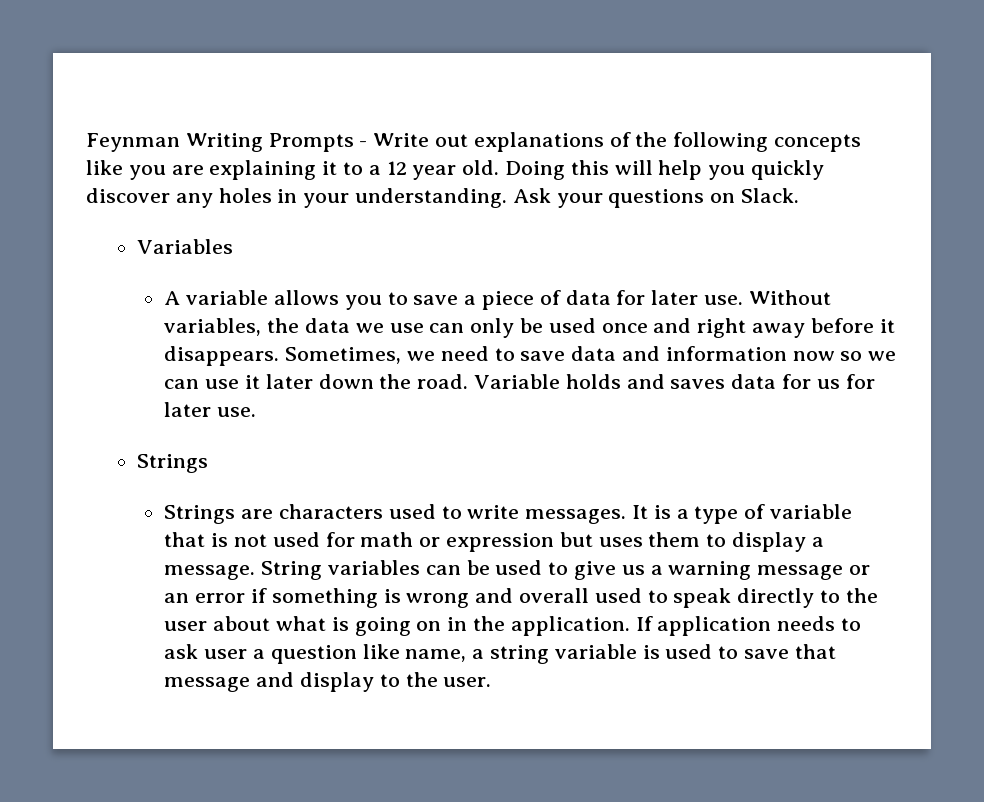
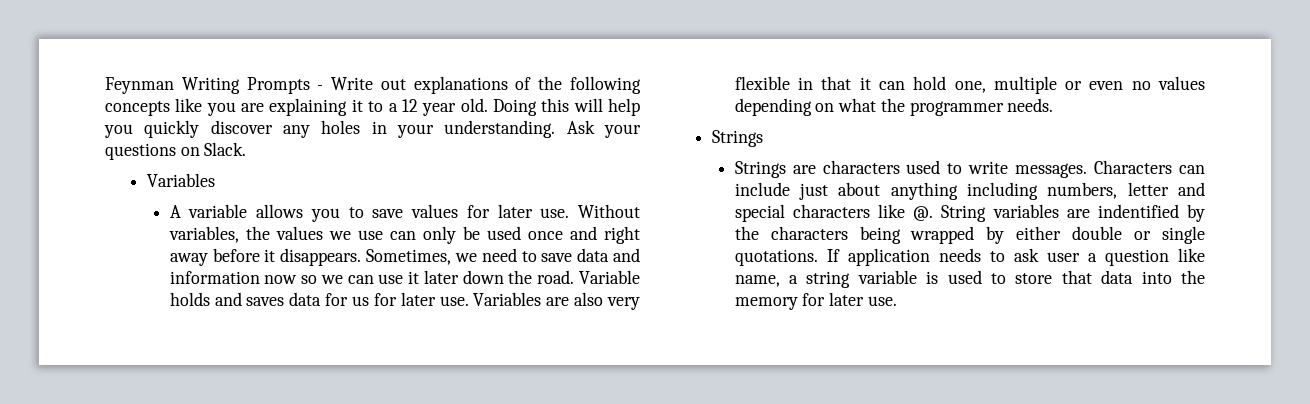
[464,290,611,310] a piece of data -> [411,204,459,218] values
[304,318,350,333] data -> [275,226,323,240] values
(257, 412) none -> [473,292,640,310] [734,76,1205,94] [734,98,1054,116] Variables are also very flexible in that it can hold one, multiple or even no values depending on what the programmer needs.
[631,504,852,524] [164,532,824,552] [164,560,870,580] [164,588,878,608] [164,616,630,636] It is a type of variable that is not used for math or expression but uses them to display a message. String variables can be used to give us a warning message or an error if something is wrong and overall used to speak directly to the user about what is going on in the application. -> [1094,160,1205,174] [734,182,1205,200] [734,204,1205,222] [734,226,1205,244] [734,249,818,266] Characters can include just about anything including numbers, letter and special characters like @. String variables are indentified by the characters being wrapped by either double or single quotations.
[743,644,836,659] [164,672,492,692] save that message and display to the user. -> [1015,270,1205,284] [734,292,897,310] store that data into the memory for later use.

